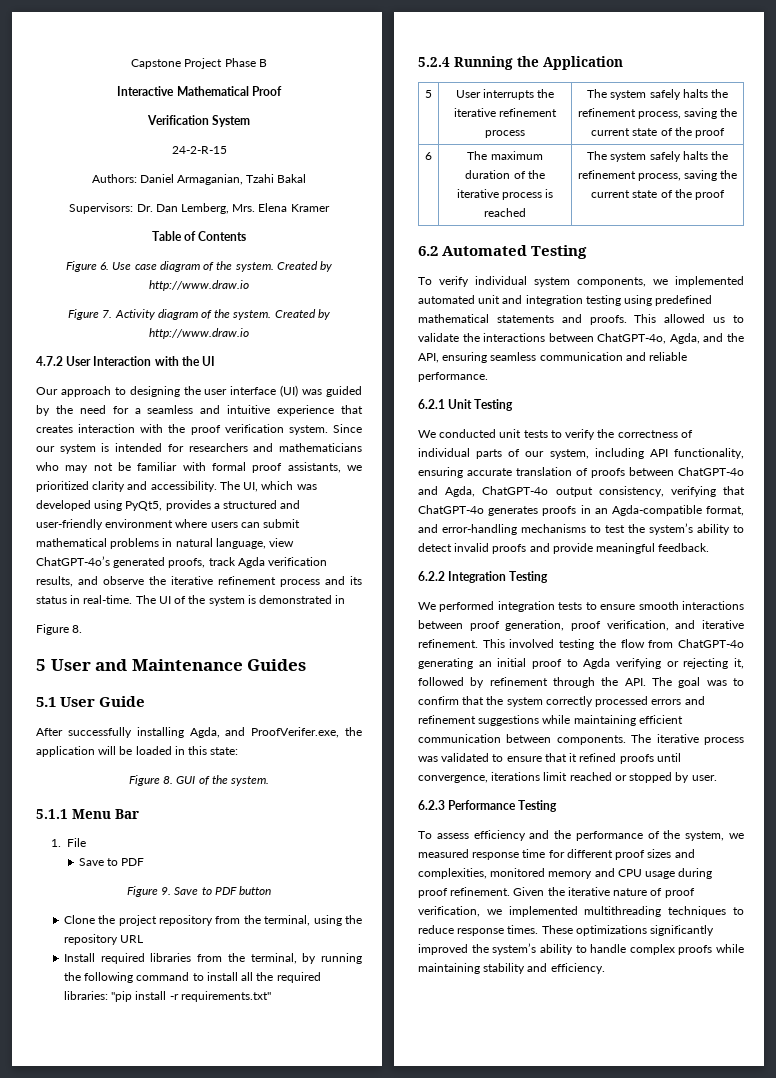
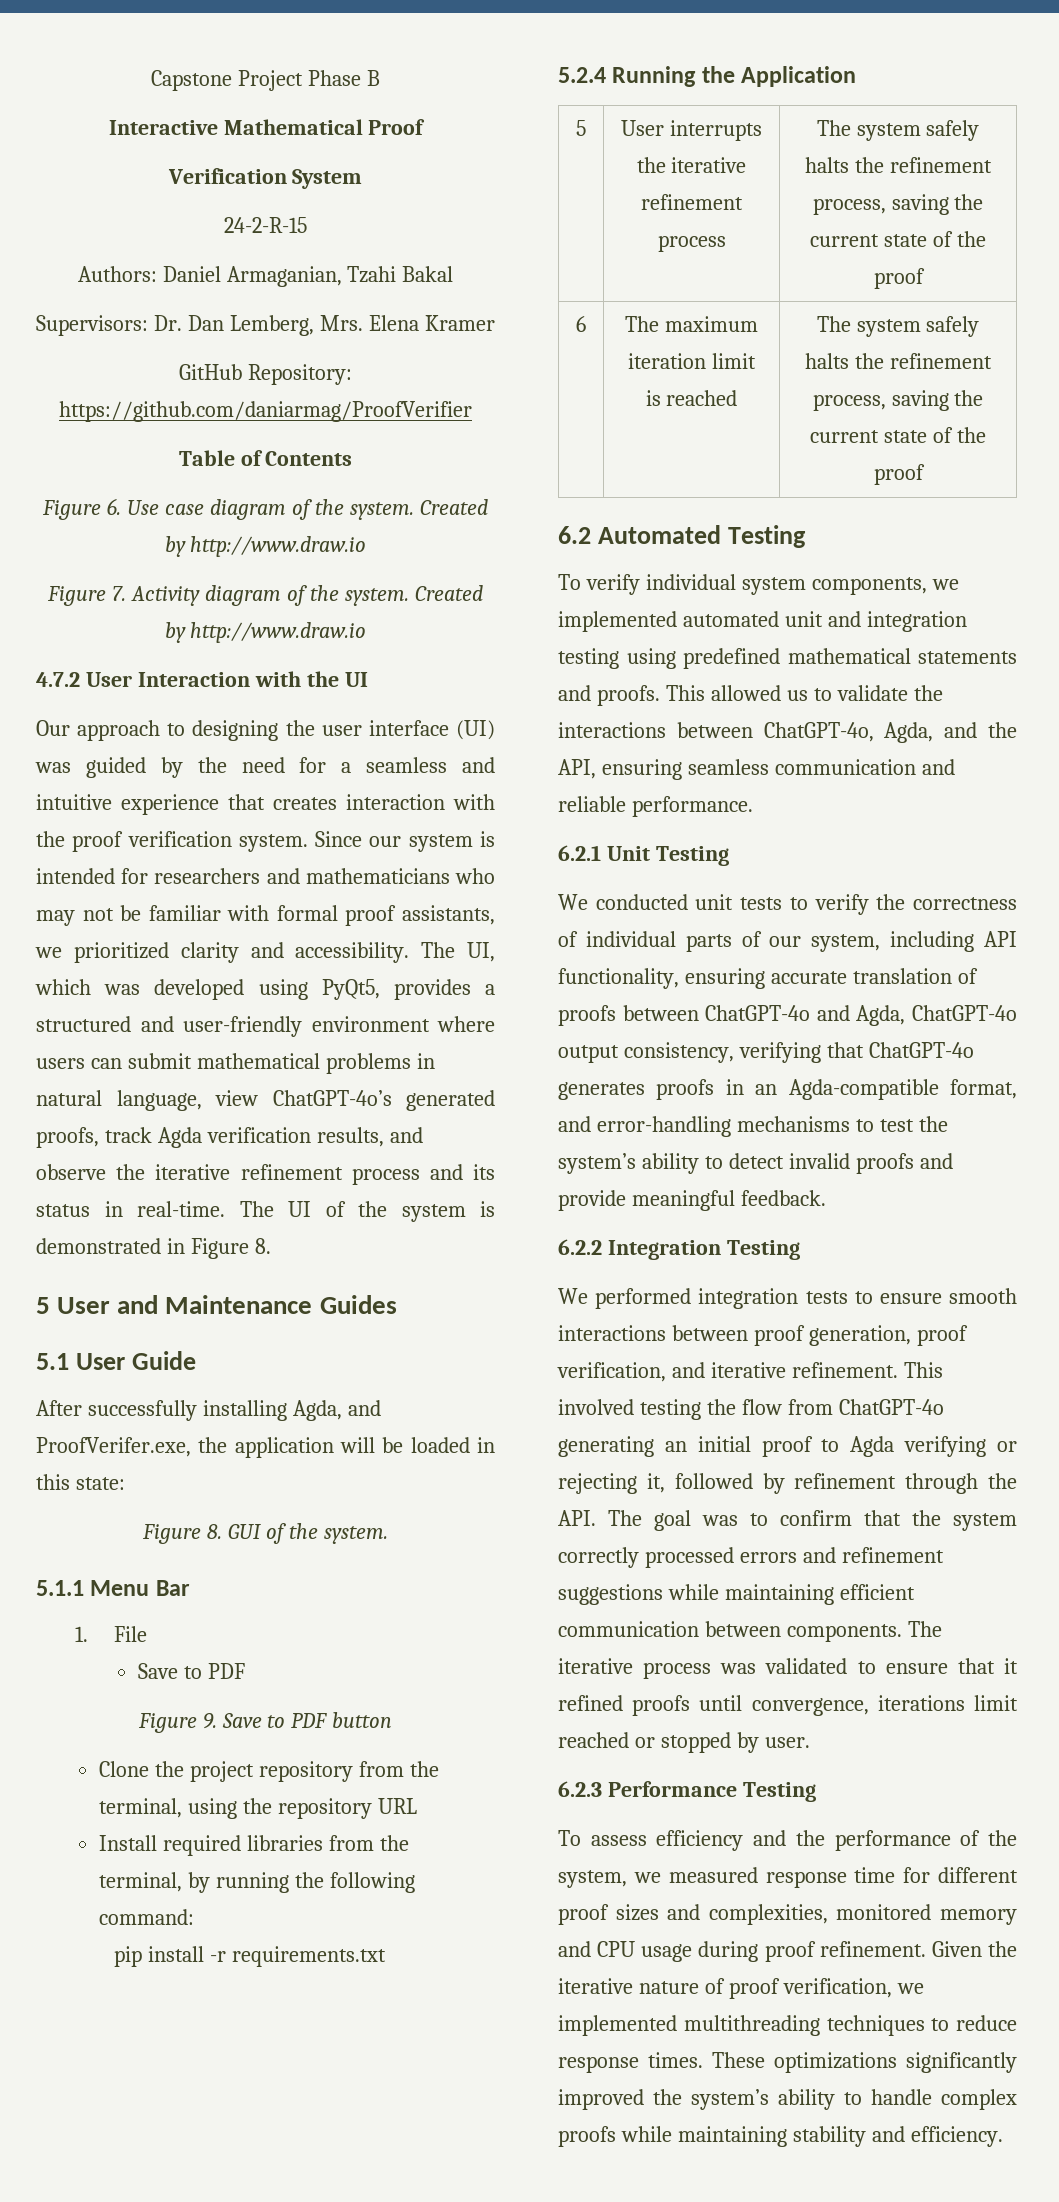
(330, 208) none -> [179,364,352,385] [59,401,472,422] // GitHub Repository: https://github.com/daniarmag/ProofVerifier
(346, 599) // -> (185, 1246) none
[136,972,321,983] [63,991,133,1002] command to install all the required libraries: "pip -> [99,1909,195,1925] [114,1946,143,1967] command: // pip
[180,991,271,1002] requirements.txt" -> [231,1946,386,1967] requirements.txt
[465,170,545,179] [456,189,542,200] duration of the iterative process -> [628,353,756,369] iteration limit

